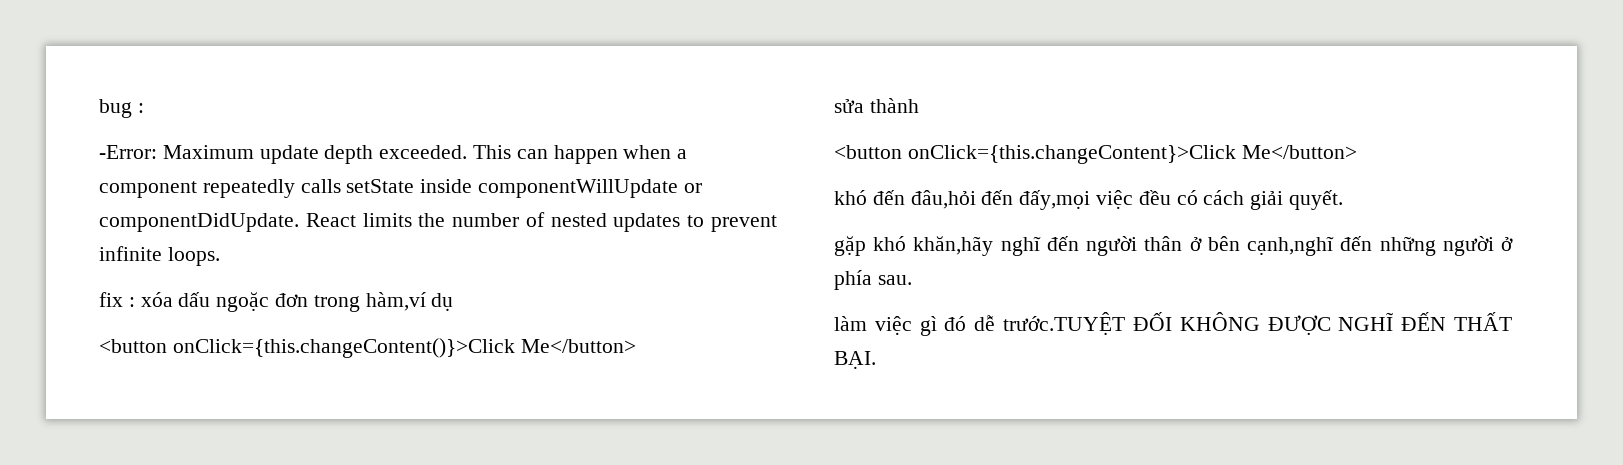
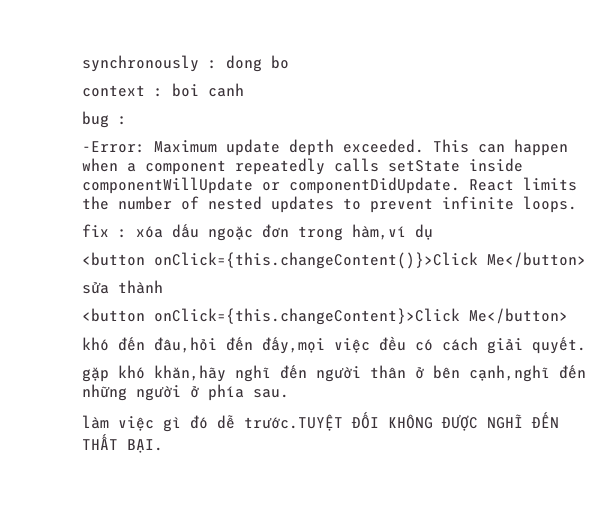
(99, 108) none -> [82,55,289,72] [82,83,244,97] synchronously : dong bo // context : boi canh //

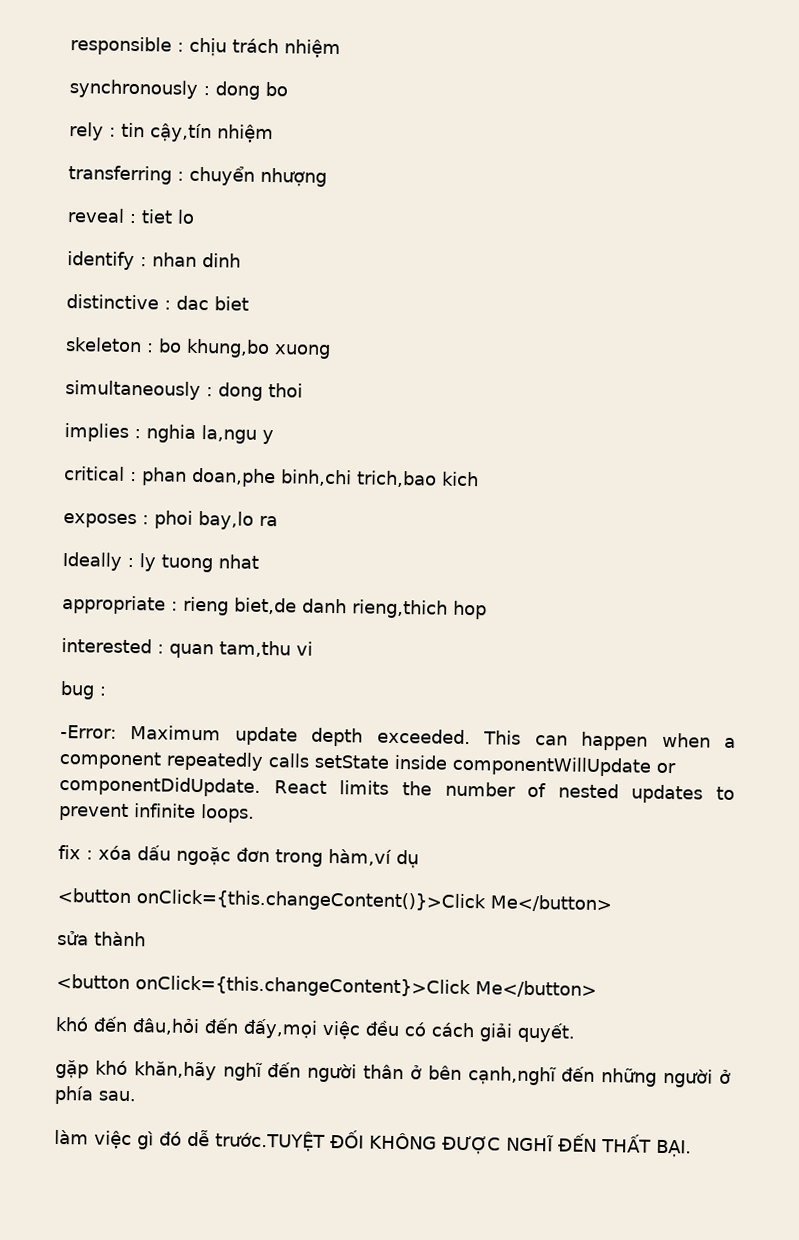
(82, 63) none -> [70,36,341,59] responsible : chịu trách nhiệm //
[82,83,244,97] context : boi canh -> [69,122,274,144] [68,165,327,187] [67,208,195,224] [67,251,241,271] [66,294,249,311] [65,337,331,359] [65,380,303,401] [64,423,274,445] [64,466,479,488] [63,510,278,530] [62,552,259,573] [62,594,487,620] [61,637,313,659] rely : tin cậy,tín nhiệm // transferring : chuyển nhượng // reveal : tiet lo // identify : nhan dinh // distinctive : dac biet // skeleton : bo khung,bo xuong // simultaneously : dong thoi // implies : nghia la,ngu y // critical : phan doan,phe binh,chi trich,bao kich // exposes : phoi bay,lo ra // Ideally : ly tuong nhat // appropriate : rieng biet,de danh rieng,thich hop // interested : quan tam,thu vi

